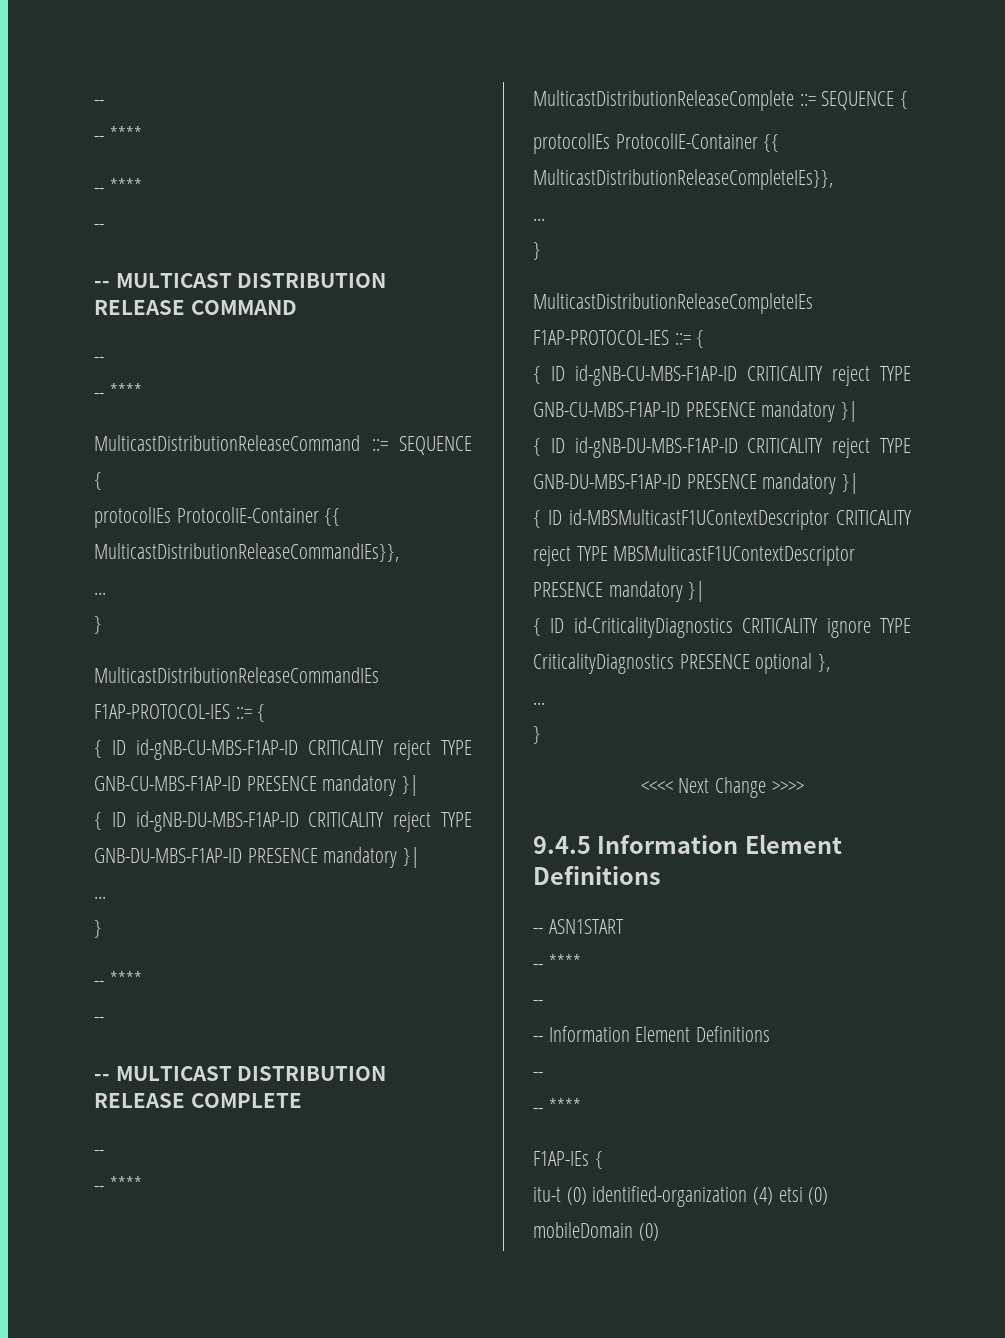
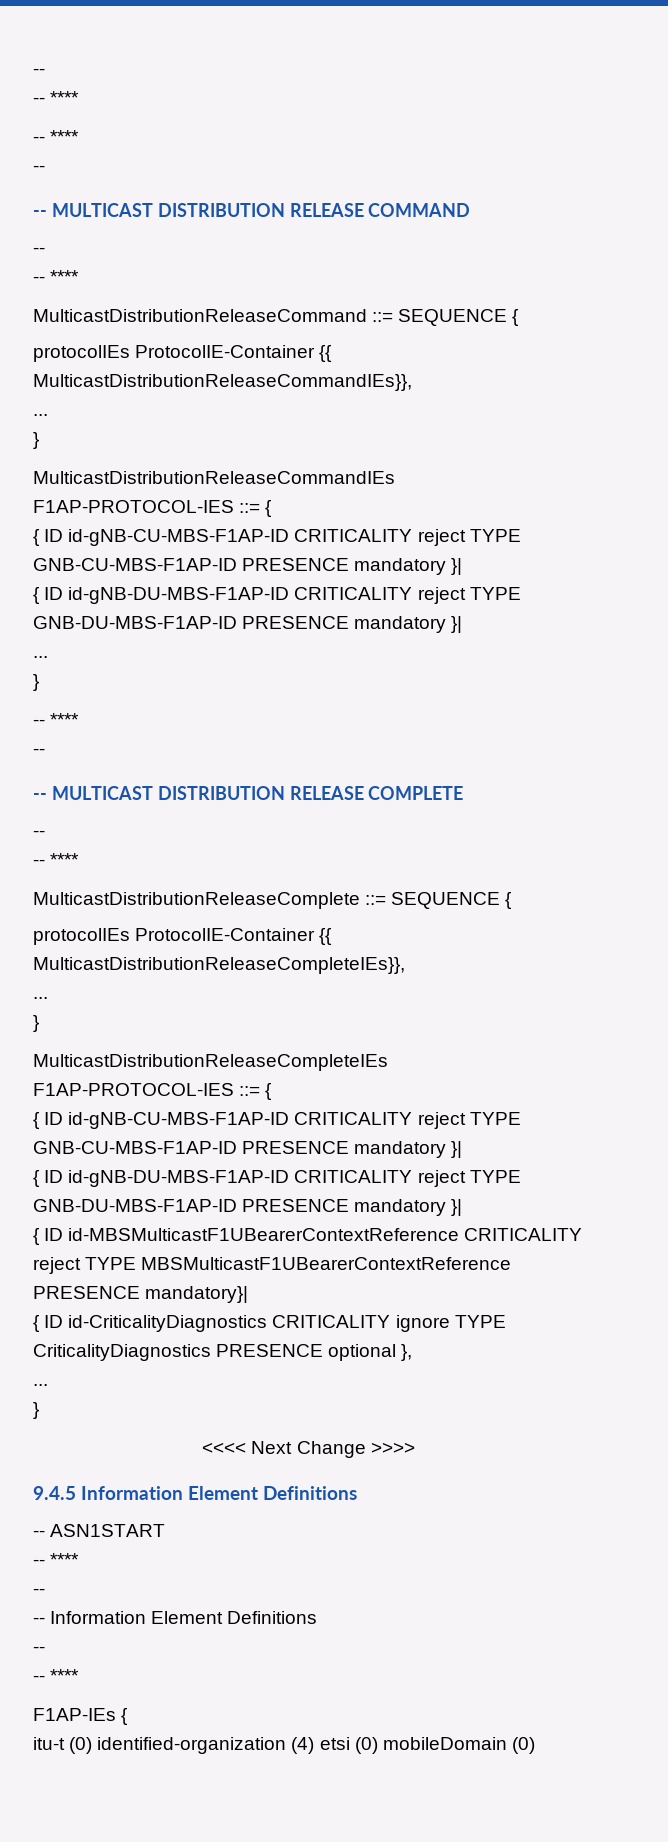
[569,509,912,530] [533,545,856,566] [533,581,705,602] id-MBSMulticastF1UContextDescriptor CRITICALITY reject TYPE MBSMulticastF1UContextDescriptor PRESENCE mandatory }| -> [68,1228,583,1241] [33,1257,512,1274] [33,1286,249,1303] id-MBSMulticastF1UBearerContextReference CRITICALITY reject TYPE MBSMulticastF1UBearerContextReference PRESENCE mandatory}|

